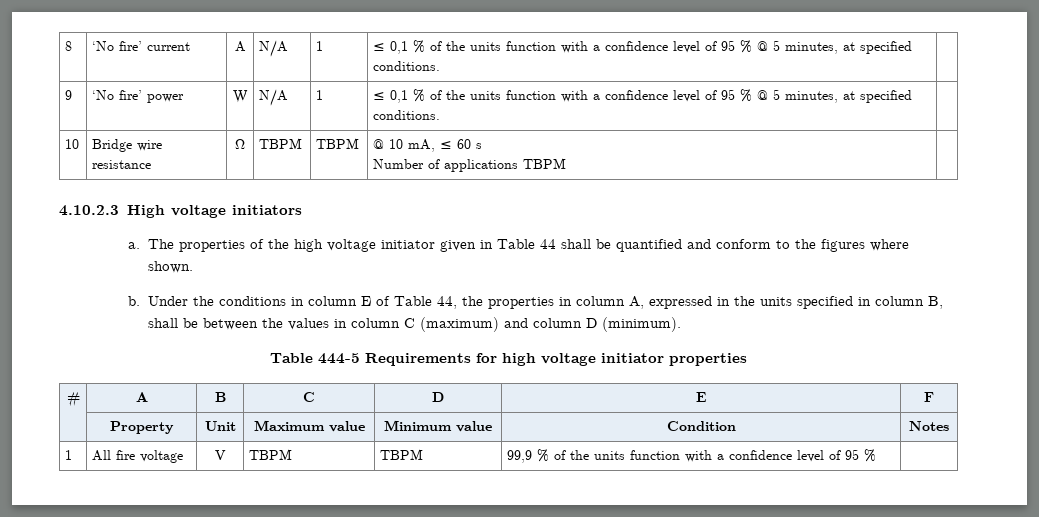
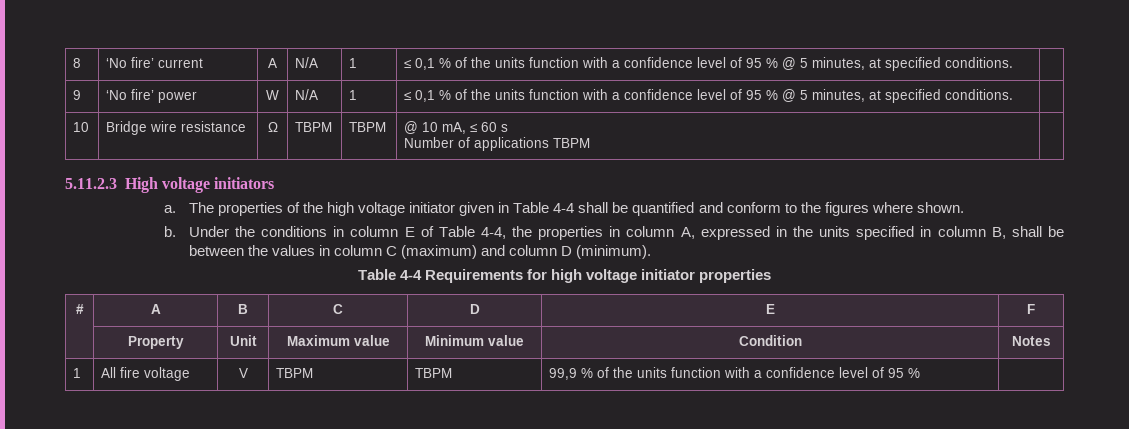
[59,205,119,216] 4.10.2.3 -> [65,178,117,189] 5.11.2.3
[539,239,556,249] 44 -> [553,203,575,213] 4-4
[436,296,457,309] 44, -> [480,227,506,239] 4-4,
[318,353,360,364] 444-5 -> [399,270,422,280] 4-4

